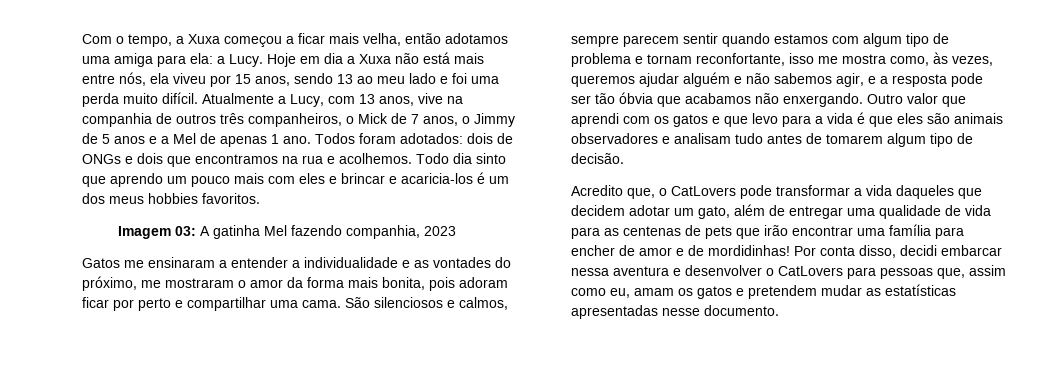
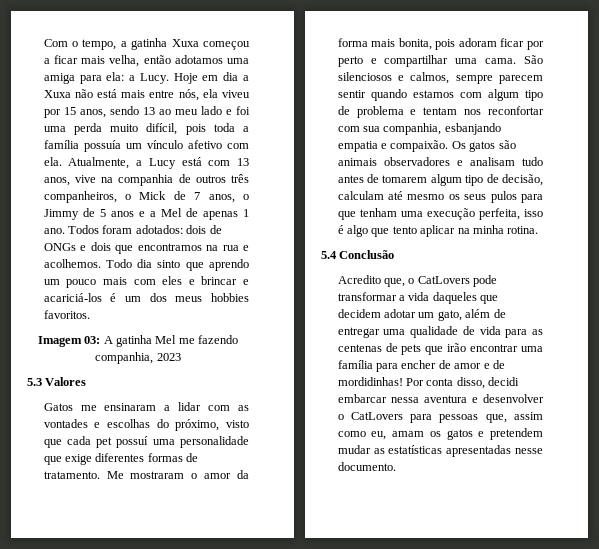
(185, 40) none -> [131,38,168,50] gatinha
[162,92,325,107] difícil. Atualmente a Lucy, -> [146,123,250,135] [43,140,249,152] [43,157,202,169] difícil, pois toda a família possuía um vínculo afetivo com ela. Atualmente, a Lucy está
[401,173,474,184] acaricia-los -> [43,293,102,302] acariciá-los
(287, 230) none -> [178,338,195,344] me
(456, 231) none -> [27,377,87,386] // 5.3 Valores
[231,257,512,268] [82,276,162,291] entender a individualidade e as vontades do próximo, me -> [178,402,249,411] [43,419,250,431] [43,436,250,448] [43,453,199,465] [43,471,124,479] lidar com as vontades e escolhas do próximo, visto que cada pet possuí uma personalidade que exige diferentes formas de tratamento. Me
[647,52,994,66] [571,72,984,87] [571,92,967,107] [571,112,924,127] tornam reconfortante, isso me mostra como, às vezes, queremos ajudar alguém e não sabemos agir, e a resposta pode ser tão óbvia que acabamos não enxergando. Outro valor que aprendi com os gatos e que levo para a vida é que eles -> [423,106,544,115] [337,123,501,135] [337,140,496,152] tentam nos reconfortar com sua companhia, esbanjando empatia e compaixão. Os gatos
[571,153,625,164] decisão. -> [502,174,543,186] [337,191,543,203] [337,208,543,220] [337,225,539,237] [321,250,395,259] decisão, calculam até mesmo os seus pulos para que tenham uma execução perfeita, isso é algo que tento aplicar na minha rotina. // 5.4 Conclusão

